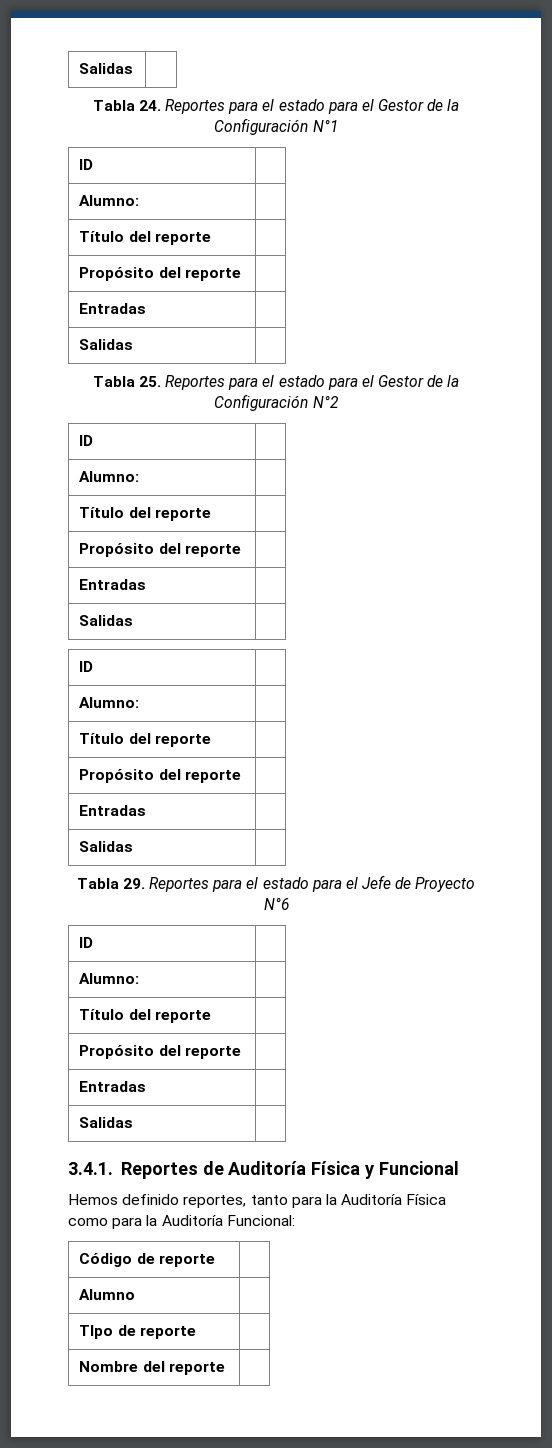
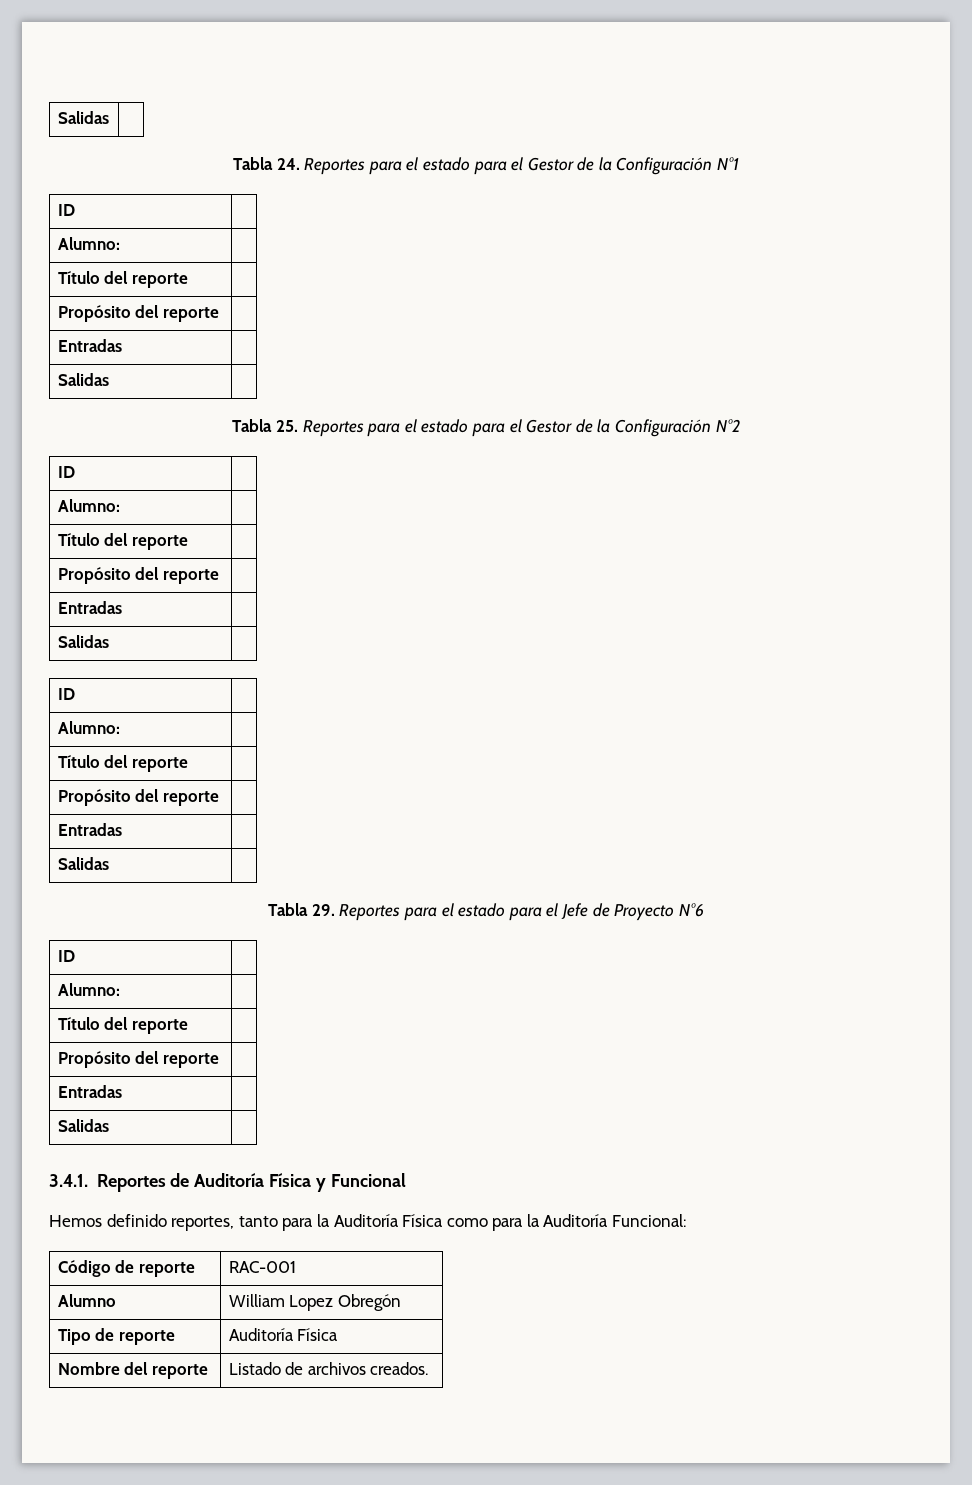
(215, 1260) none -> [228,1261,296,1273] RAC-001
[79,1325,196,1339] // TIpo de reporte | -> [228,1294,401,1311] [57,1328,175,1345] [228,1328,339,1341] William Lopez Obregón // Tipo de reporte | Auditoría Física
(225, 1368) none -> [228,1362,429,1375] Listado de archivos creados.

